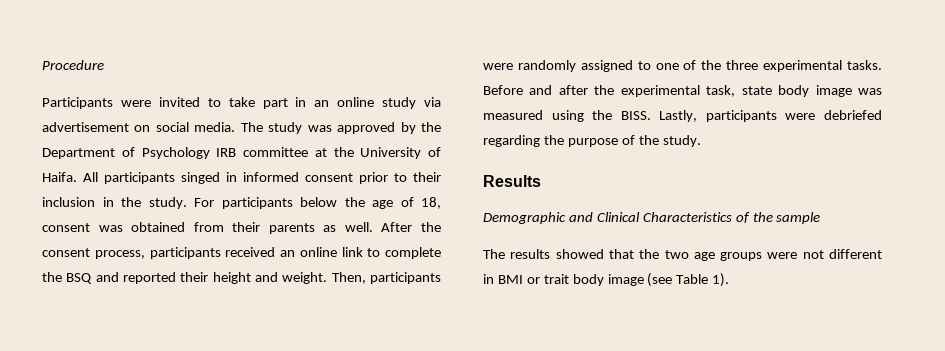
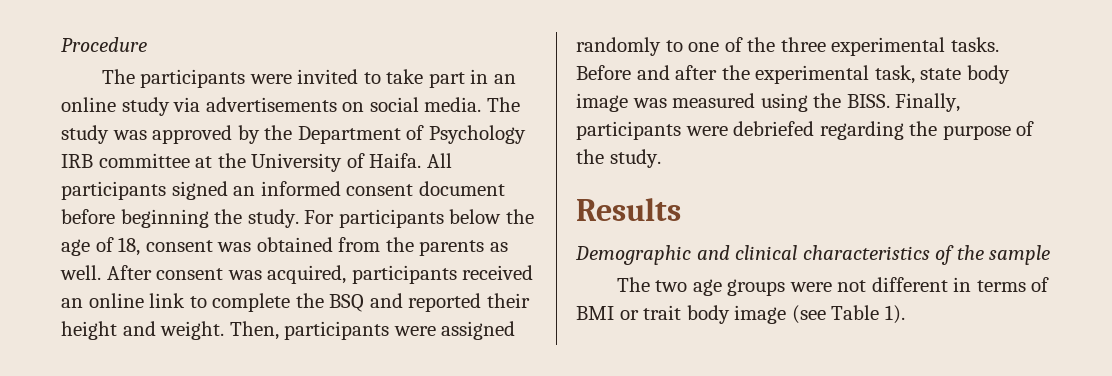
[42,97,113,109] Participants -> [101,69,246,88] The participants
[42,122,129,132] advertisement -> [205,97,337,112] advertisements
[181,172,441,184] [42,197,114,207] singed in informed consent prior to their inclusion in -> [171,181,505,200] [61,209,209,228] signed an informed consent document before beginning
[232,222,261,232] their -> [385,237,414,252] the
[420,222,441,232] [42,248,145,259] the consent process, -> [156,265,347,284] consent was acquired,
[517,60,633,72] randomly assigned -> [441,321,516,340] [576,37,661,56] assigned randomly
[659,110,698,122] Lastly, -> [895,93,961,112] Finally,
[596,212,732,222] Clinical Characteristics -> [735,245,930,260] clinical characteristics
[510,249,660,259] results showed that the -> (650, 284) none
(494, 279) none -> [976,277,1050,292] terms of

